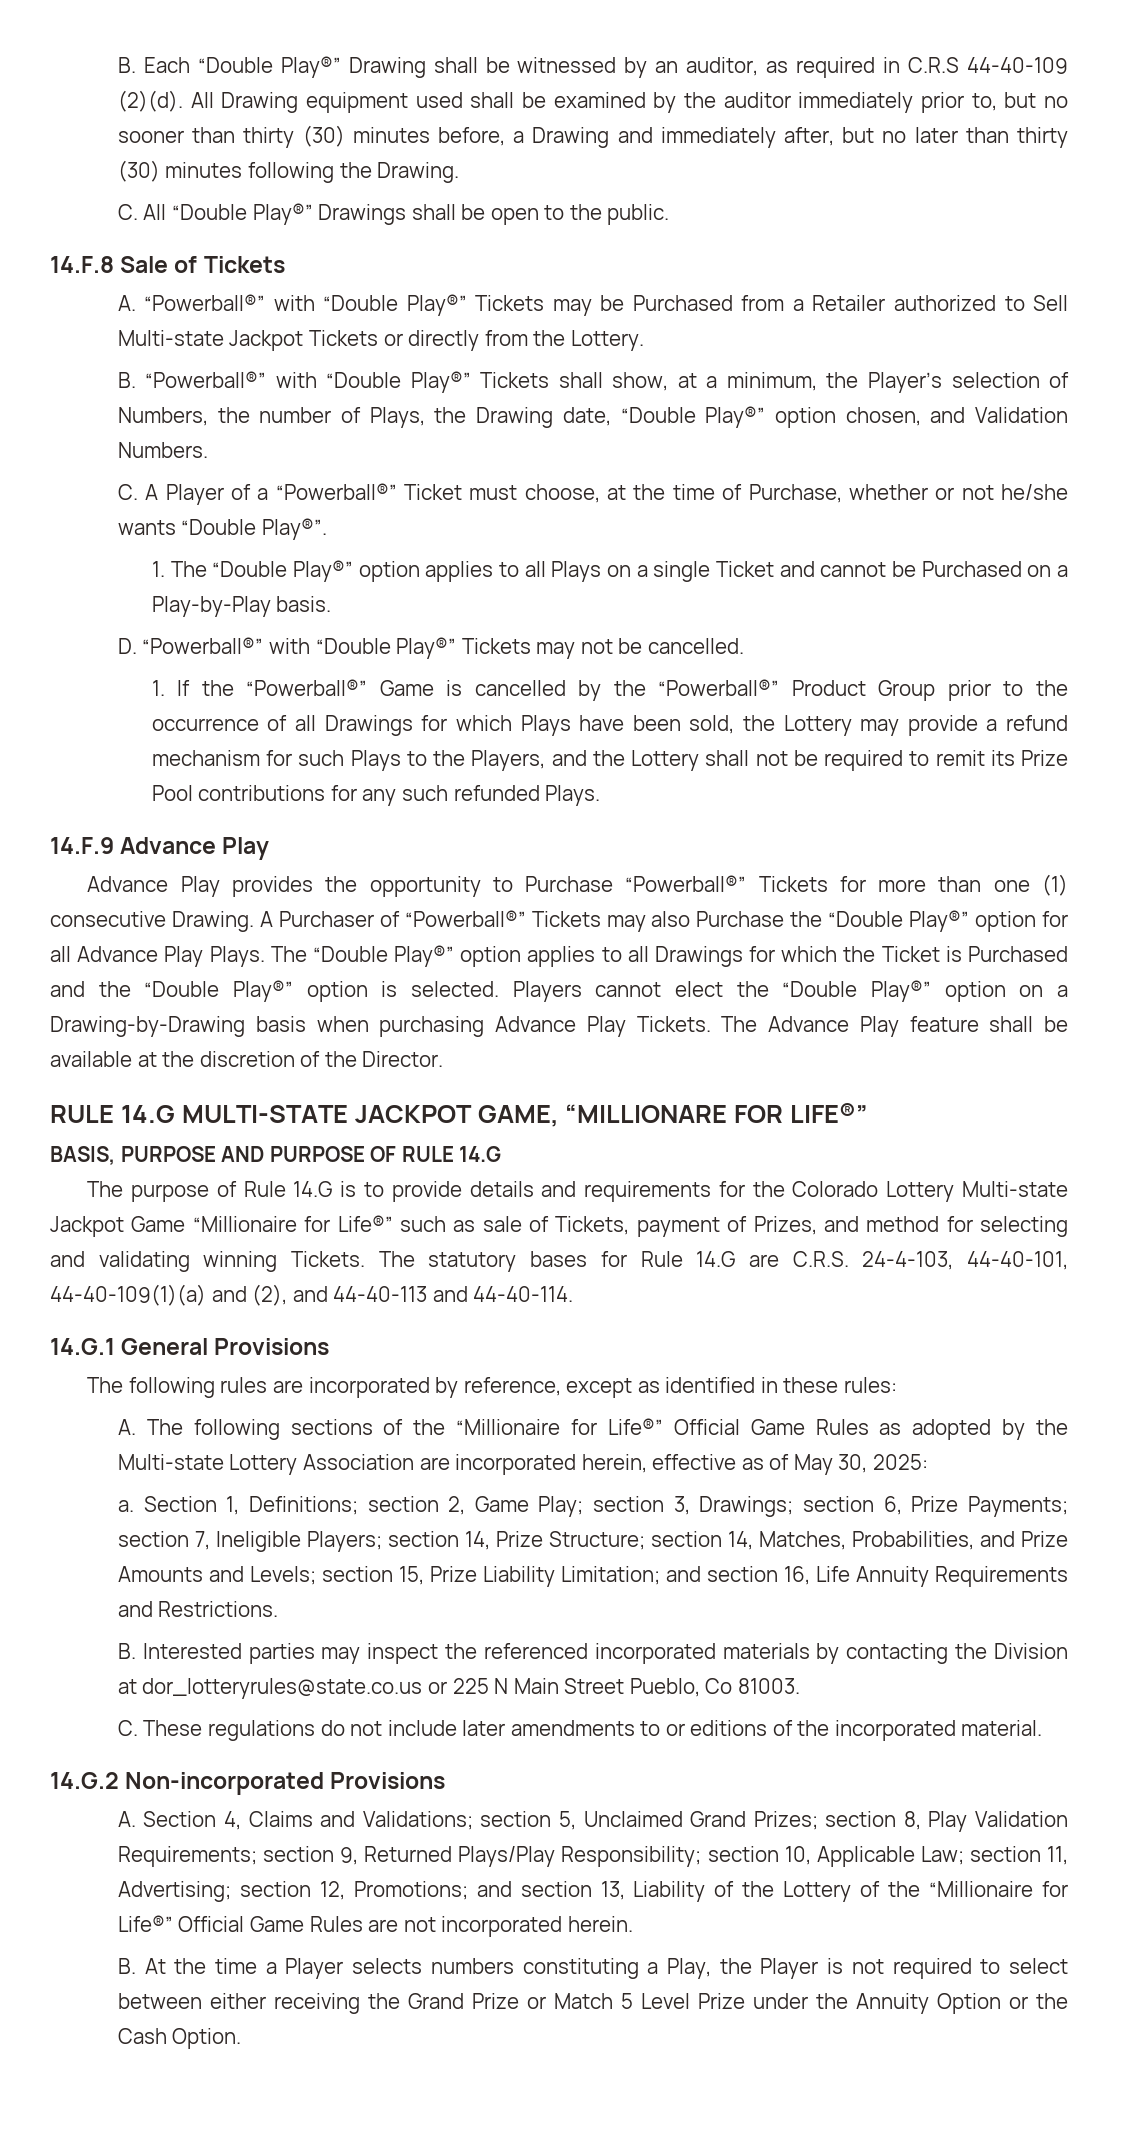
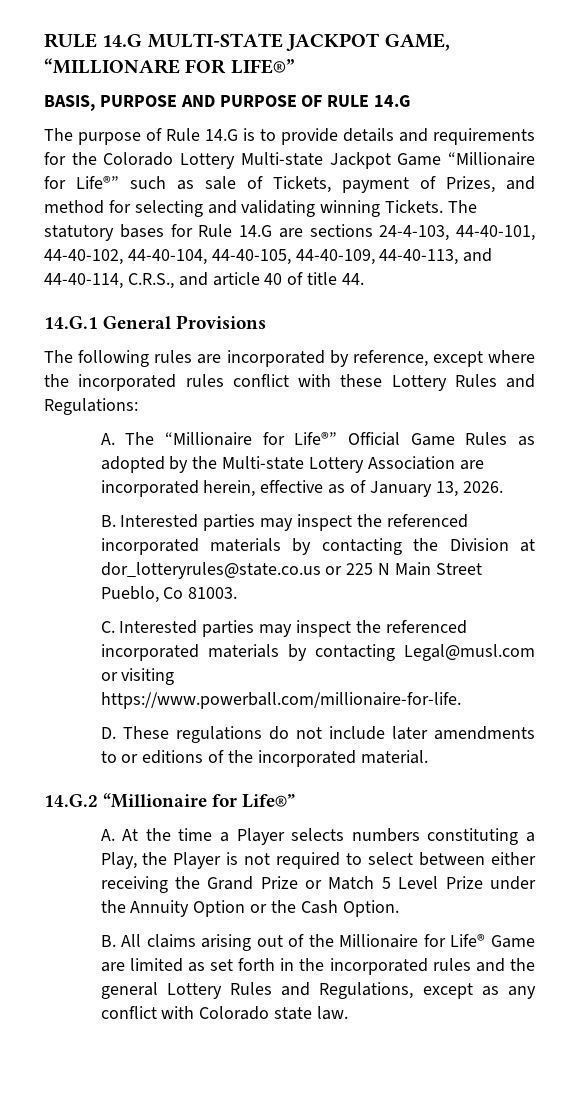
[117,56,1068,78] [117,90,1068,113] [117,125,1069,148] [117,160,460,183] [117,203,670,225] [50,256,285,273] [117,294,1068,316] [117,330,644,351] [117,371,1069,393] [117,406,1068,428] [117,442,208,458] [117,483,1069,505] [117,518,327,540] [151,560,1069,582] [151,596,332,617] [117,637,744,659] [151,679,1068,701] [151,715,1068,736] [151,750,1068,771] [151,785,601,806] [50,837,270,860] [87,874,1069,897] [50,910,1069,932] [50,945,1068,967] [50,980,1068,1002] [50,1016,1068,1037] [50,1051,444,1067] B. Each “Double Play®” Drawing shall be witnessed by an auditor, as required in C.R.S 44-40-109 (2)(d). All Drawing equipment used shall be examined by the auditor immediately prior to, but no sooner than thirty (30) minutes before, a Drawing and immediately after, but no later than thirty (30) minutes following the Drawing. // C. All “Double Play®” Drawings shall be open to the public. // 14.F.8 Sale of Tickets // A. “Powerball®” with “Double Play®” Tickets may be Purchased from a Retailer authorized to Sell Multi-state Jackpot Tickets or directly from the Lottery. // B. “Powerball®” with “Double Play®” Tickets shall show, at a minimum, the Player’s selection of Numbers, the number of Plays, the Drawing date, “Double Play®” option chosen, and Validation Numbers. // C. A Player of a “Powerball®” Ticket must choose, at the time of Purchase, whether or not he/she wants “Double Play®”. // 1. The “Double Play®” option applies to all Plays on a single Ticket and cannot be Purchased on a Play-by-Play basis. // D. “Powerball®” with “Double Play®” Tickets may not be cancelled. // 1. If the “Powerball®” Game is cancelled by the “Powerball®” Product Group prior to the occurrence of all Drawings for which Plays have been sold, the Lottery may provide a refund mechanism for such Plays to the Players, and the Lottery shall not be required to remit its Prize Pool contributions for any such refunded Plays. // 14.F.9 Advance Play // Advance Play provides the opportunity to Purchase “Powerball®” Tickets for more than one (1) consecutive Drawing. A Purchaser of “Powerball®” Tickets may also Purchase the “Double Play®” option for all Advance Play Plays. The “Double Play®” option applies to all Drawings for which the Ticket is Purchased and the “Double Play®” option is selected. Players cannot elect the “Double Play®” option on a Drawing-by-Drawing basis when purchasing Advance Play Tickets. The Advance Play feature shall be available at the discretion of the Director. // -> (44, 40) none
[792,1251,849,1267] C.R.S. -> [309,224,373,237] sections
[50,1284,574,1306] 44-40-109(1)(a) and (2), and 44-40-113 and 44-40-114. -> [44,248,493,265] [44,272,365,289] 44-40-102, 44-40-104, 44-40-105, 44-40-109, 44-40-113, and 44-40-114, C.R.S., and article 40 of title 44.
[637,1377,897,1393] [117,1419,446,1440] as identified in these rules: // A. The following sections of the -> [488,350,535,363] [44,374,535,391] [44,398,138,415] [100,432,155,445] where the incorporated rules conflict with these Lottery Rules and Regulations: // A. The
[793,1454,928,1475] [117,1496,1068,1517] [117,1531,1069,1552] [117,1566,1069,1587] [117,1601,279,1617] May 30, 2025: // a. Section 1, Definitions; section 2, Game Play; section 3, Drawings; section 6, Prize Payments; section 7, Ineligible Players; section 14, Prize Structure; section 14, Matches, Probabilities, and Prize Amounts and Levels; section 15, Prize Liability Limitation; and section 16, Life Annuity Requirements and Restrictions. -> [369,481,503,497] January 13, 2026.
(138, 1728) none -> [119,620,467,637] [100,644,535,661] [100,668,175,685] [100,692,461,709] [100,727,116,739] Interested parties may inspect the referenced incorporated materials by contacting Legal@musl.com or visiting https://www.powerball.com/millionaire-for-life. // D.
[125,1772,446,1795] [117,1811,1068,1832] [117,1846,1068,1867] [117,1881,1069,1902] [117,1915,633,1937] [117,1958,136,1974] Non-incorporated Provisions // A. Section 4, Claims and Validations; section 5, Unclaimed Grand Prizes; section 8, Play Validation Requirements; section 9, Returned Plays/Play Responsibility; section 10, Applicable Law; section 11, Advertising; section 12, Promotions; and section 13, Liability of the Lottery of the “Millionaire for Life®” Official Game Rules are not incorporated herein. // B. -> [103,793,296,808] [100,829,115,841] “Millionaire for Life®” // A.
(242, 2038) none -> [100,934,535,951] [100,958,535,975] [100,982,536,999] [100,1006,348,1020] // B. All claims arising out of the Millionaire for Life® Game are limited as set forth in the incorporated rules and the general Lottery Rules and Regulations, except as any conflict with Colorado state law.

